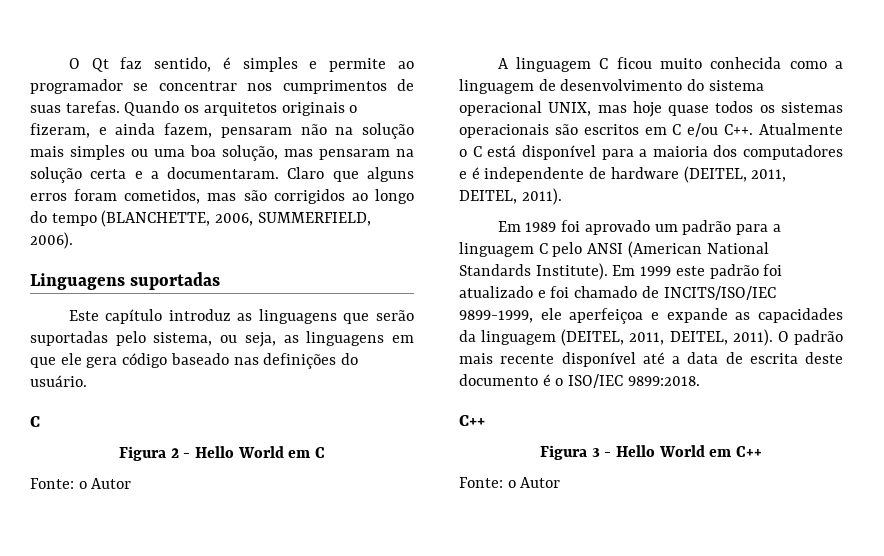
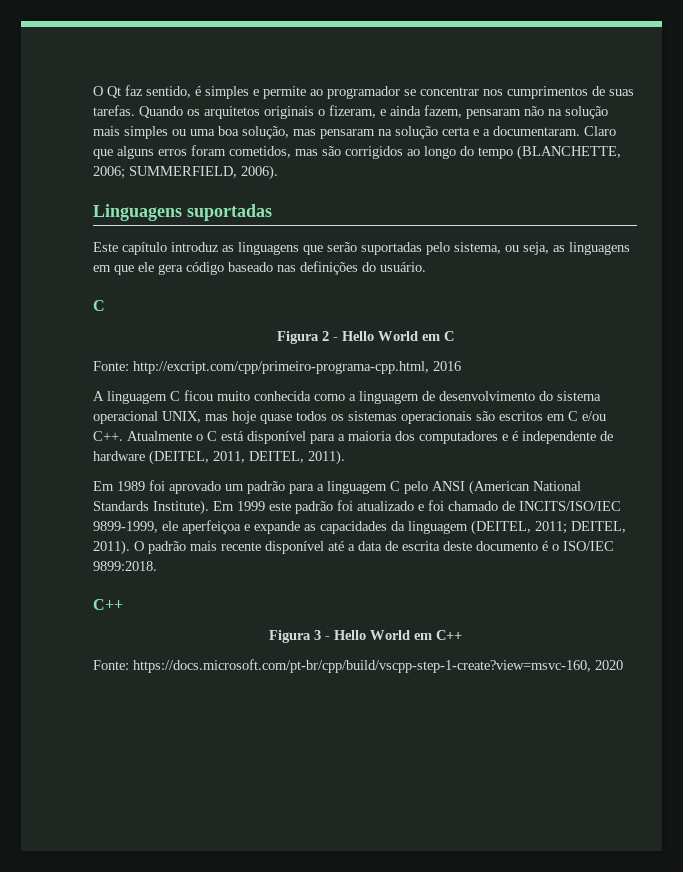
[215,213,254,226] 2006, -> [93,166,125,179] 2006;
[78,478,132,489] o Autor -> [133,361,461,374] http://excript.com/cpp/primeiro-programa-cpp.html, 2016
[629,332,665,345] 2011, -> [535,521,567,534] 2011;
[507,477,561,488] o Autor -> [133,659,623,673] https://docs.microsoft.com/pt-br/cpp/build/vscpp-step-1-create?view=msvc-160, 2020

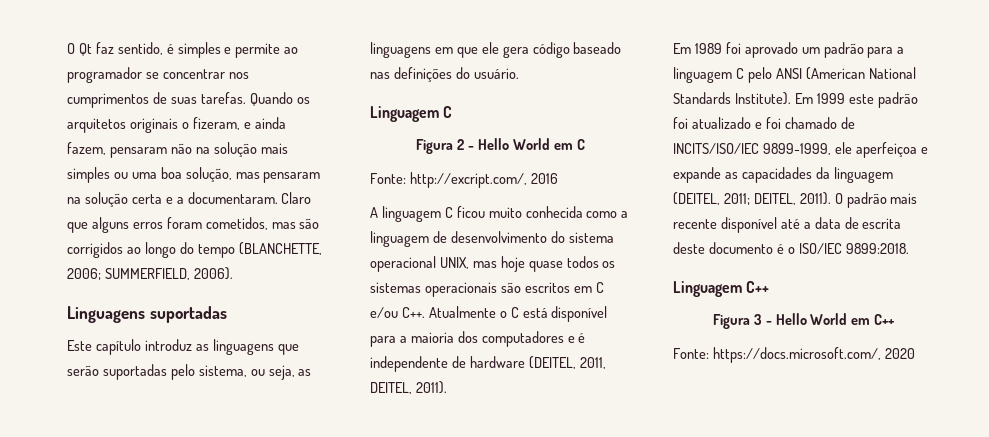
(426, 267) none -> [370,106,439,122] Linguagem
[133,361,429,374] http://excript.com/cpp/primeiro-programa-cpp.html, -> [409,172,527,188] http://excript.com/,
(157, 566) none -> [673,281,742,297] Linguagem
[133,659,591,673] https://docs.microsoft.com/pt-br/cpp/build/vscpp-step-1-create?view=msvc-160, -> [712,347,881,363] https://docs.microsoft.com/,

